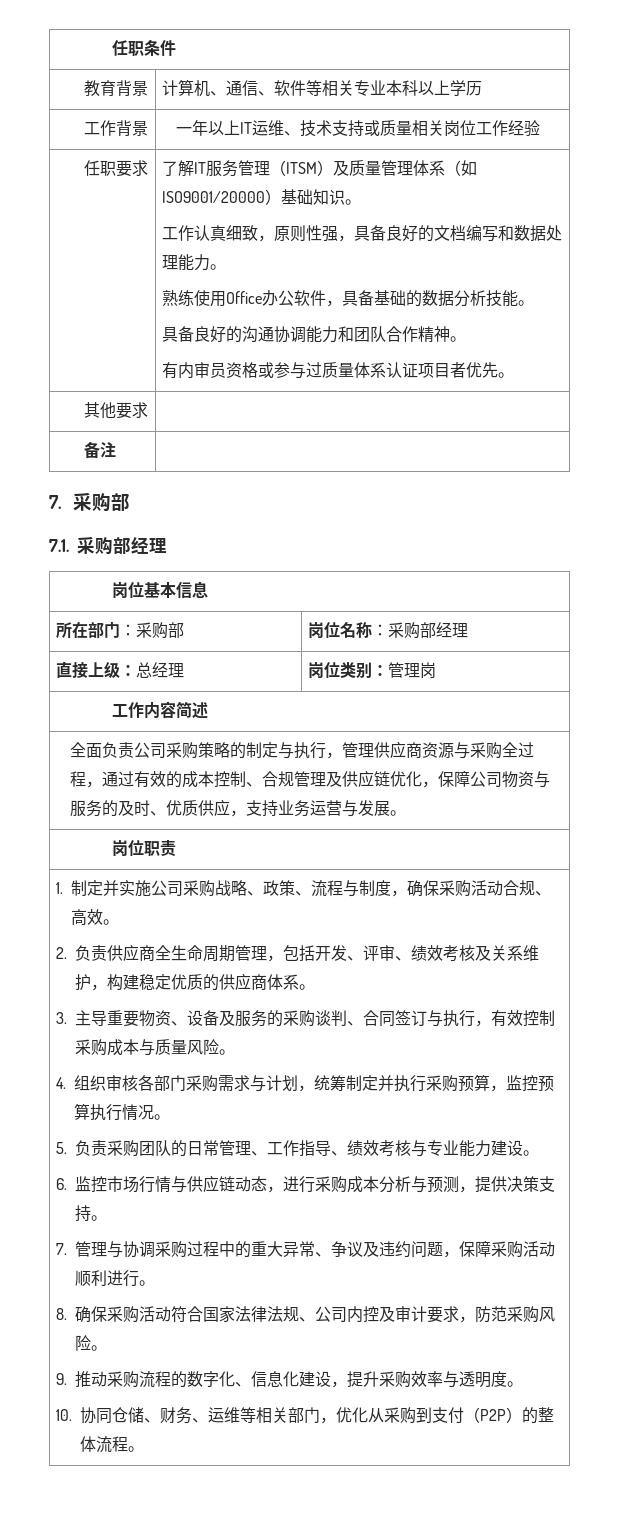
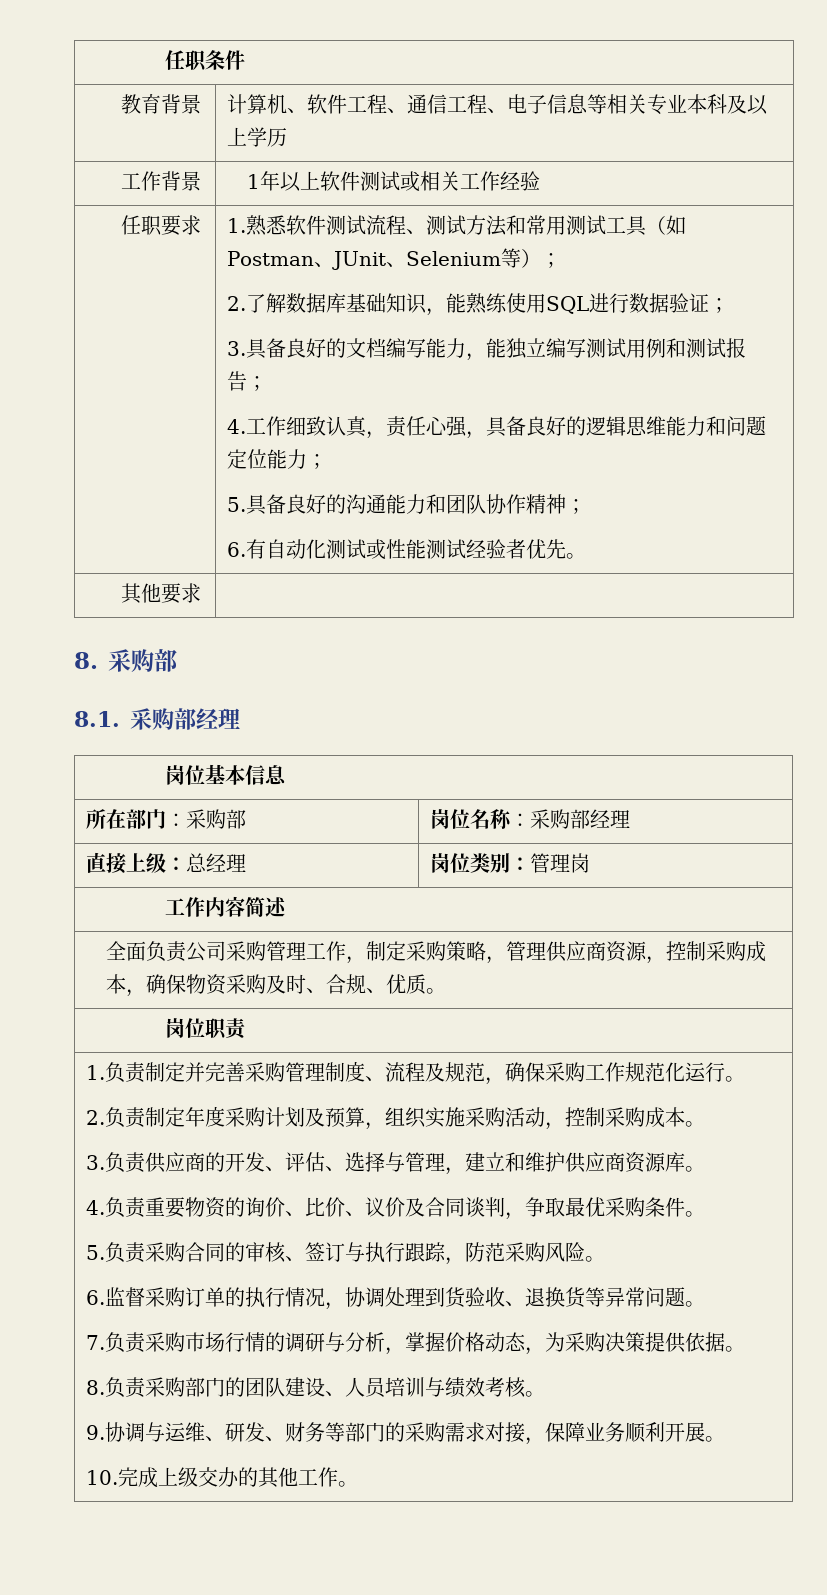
[225,80,306,96] 通信、软件 -> [307,94,589,114] 软件工程、通信工程、电子信息
(418, 88) none -> [727,95,748,114] 及
[175,120,540,137] [83,160,148,177] [161,160,477,177] [161,189,361,205] [161,225,354,242] 一年以上IT运维、技术支持或质量相关岗位工作经验 // 任职要求 | 了解IT服务管理（ITSM）及质量管理体系（如ISO9001/20000）基础知识。 // 工作认真细致，原则性强， -> [246,171,540,192] [121,215,202,236] [227,215,687,236] [227,248,562,270] [227,293,730,316] [227,341,247,356] 1年以上软件测试或相关工作经验 // 任职要求 | 1.熟悉软件测试流程、测试方法和常用测试工具（如Postman、JUnit、Selenium等）； // 2.了解数据库基础知识，能熟练使用SQL进行数据验证； // 3.
[497,225,562,242] [161,254,226,271] [161,290,534,307] 和数据处理能力。 // 熟练使用Office办公软件，具备基础的数据分析技能。 // -> [426,338,747,361] [227,371,268,391] [227,416,767,439] [227,449,328,469] [227,497,247,512] 能力，能独立编写测试用例和测试报告； // 4.工作细致认真，责任心强，具备良好的逻辑思维能力和问题定位能力； // 5.
[273,326,306,343] 协调 -> (387, 504) none
[385,326,466,342] [161,362,450,379] 合作精神。 // 有内审员资格或参与过质量体系认证项目 -> [486,494,587,514] [227,539,507,560] 协作精神； // 6.有自动化测试或性能测试经验
[83,441,116,459] [49,495,62,509] // 备注 | // 7. -> [74,652,98,669] // 8.
[49,539,69,552] 7.1. -> [74,711,120,727] 8.1.
[197,741,534,759] [69,770,550,788] [69,799,406,817] [112,840,177,857] [55,880,551,897] [70,909,119,926] [55,944,539,962] [74,973,315,991] [55,1010,555,1027] [74,1039,235,1056] [55,1074,554,1092] [73,1103,170,1121] [55,1140,539,1157] [55,1175,555,1193] [74,1205,107,1222] [55,1241,555,1258] [74,1270,155,1287] [55,1306,555,1323] [74,1335,107,1351] [55,1371,523,1388] [55,1407,554,1424] [79,1436,128,1453] 策略的制定与执行，管理供应商资源与采购全过程，通过有效的成本控制、合规管理及供应链优化，保障公司物资与服务的及时、优质供应，支持业务运营与发展。 // 岗位职责 // 1.制定并实施公司采购战略、政策、流程与制度，确保采购活动合规、高效。 // 2.负责供应商全生命周期管理，包括开发、评审、绩效考核及关系维护，构建稳定优质的供应商体系。 // 3.主导重要物资、设备及服务的采购谈判、合同签订与执行，有效控制采购成本与质量风险。 // 4.组织审核各部门采购需求与计划，统筹制定并执行采购预算，监控预算执行情况。 // 5.负责采购团队的日常管理、工作指导、绩效考核与专业能力建设。 // 6.监控市场行情与供应链动态，进行采购成本分析与预测，提供决策支持。 // 7.管理与协调采购过程中的重大异常、争议及违约问题，保障采购活动顺利进行。 // 8.确保采购活动符合国家法律法规、公司内控及审计要求，防范采购风险。 // 9.推动采购流程的数字化、信息化建设，提升采购效率与透明度。 // 10.协同仓储、财务、运维等相关部门，优化从采购到支付（P2P）的整体流程 -> [265,941,766,964] [105,974,446,997] [165,1018,249,1040] [86,1061,746,1085] [86,1106,706,1130] [86,1152,706,1175] [86,1197,706,1220] [86,1242,606,1265] [86,1287,706,1310] [86,1332,746,1355] [86,1377,546,1398] [86,1422,726,1445] [86,1467,339,1488] 管理工作，制定采购策略，管理供应商资源，控制采购成本，确保物资采购及时、合规、优质。 // 岗位职责 // 1.负责制定并完善采购管理制度、流程及规范，确保采购工作规范化运行。 // 2.负责制定年度采购计划及预算，组织实施采购活动，控制采购成本。 // 3.负责供应商的开发、评估、选择与管理，建立和维护供应商资源库。 // 4.负责重要物资的询价、比价、议价及合同谈判，争取最优采购条件。 // 5.负责采购合同的审核、签订与执行跟踪，防范采购风险。 // 6.监督采购订单的执行情况，协调处理到货验收、退换货等异常问题。 // 7.负责采购市场行情的调研与分析，掌握价格动态，为采购决策提供依据。 // 8.负责采购部门的团队建设、人员培训与绩效考核。 // 9.协调与运维、研发、财务等部门的采购需求对接，保障业务顺利开展。 // 10.完成上级交办的其他工作

